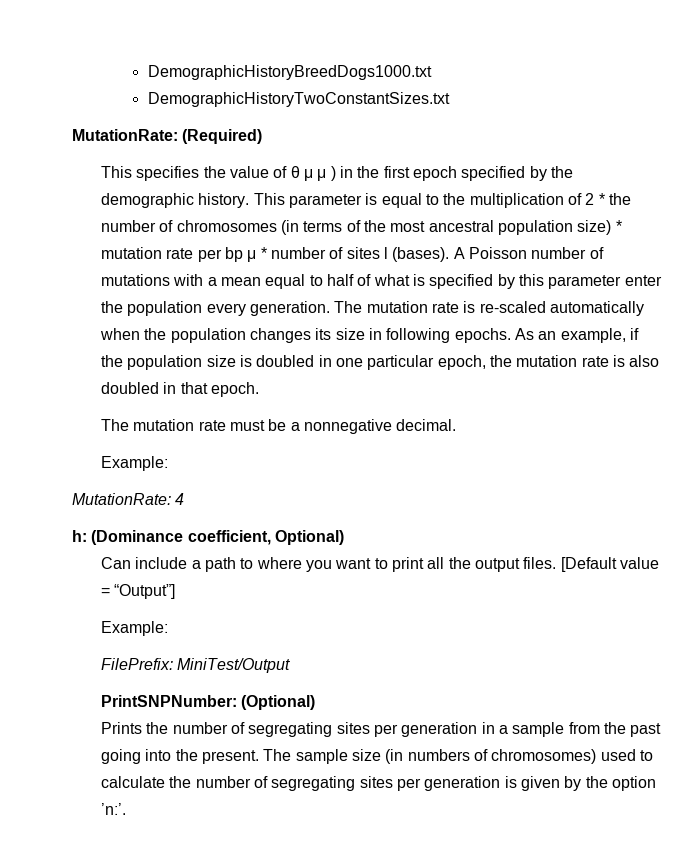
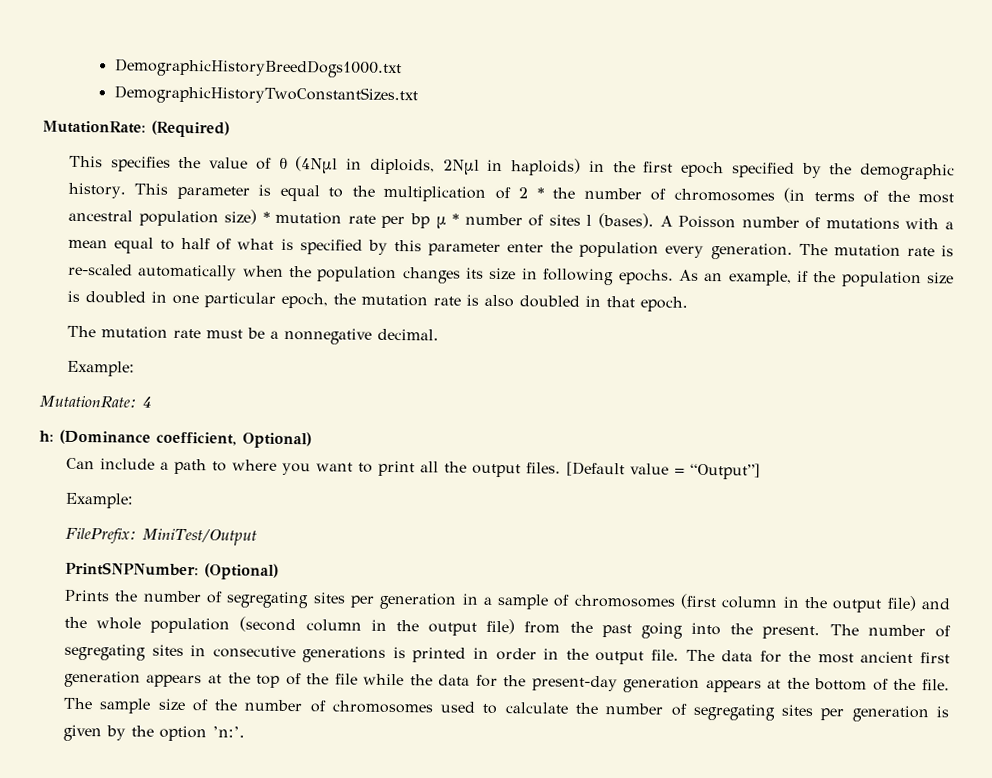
[304,166,336,181] μ μ ) -> [295,156,582,176] (4Nμl in diploids, 2Nμl in haploids)
(565, 729) none -> [553,593,951,613] [63,616,516,636] of chromosomes (first column in the output file) and the whole population (second column in the output file)
[295,749,597,764] sample size (in numbers of chromosomes) -> [867,624,952,638] [63,643,950,665] [63,670,950,693] [62,697,433,714] number of segregating sites in consecutive generations is printed in order in the output file. The data for the most ancient first generation appears at the top of the file while the data for the present-day generation appears at the bottom of the file. The sample size of the number of chromosomes

